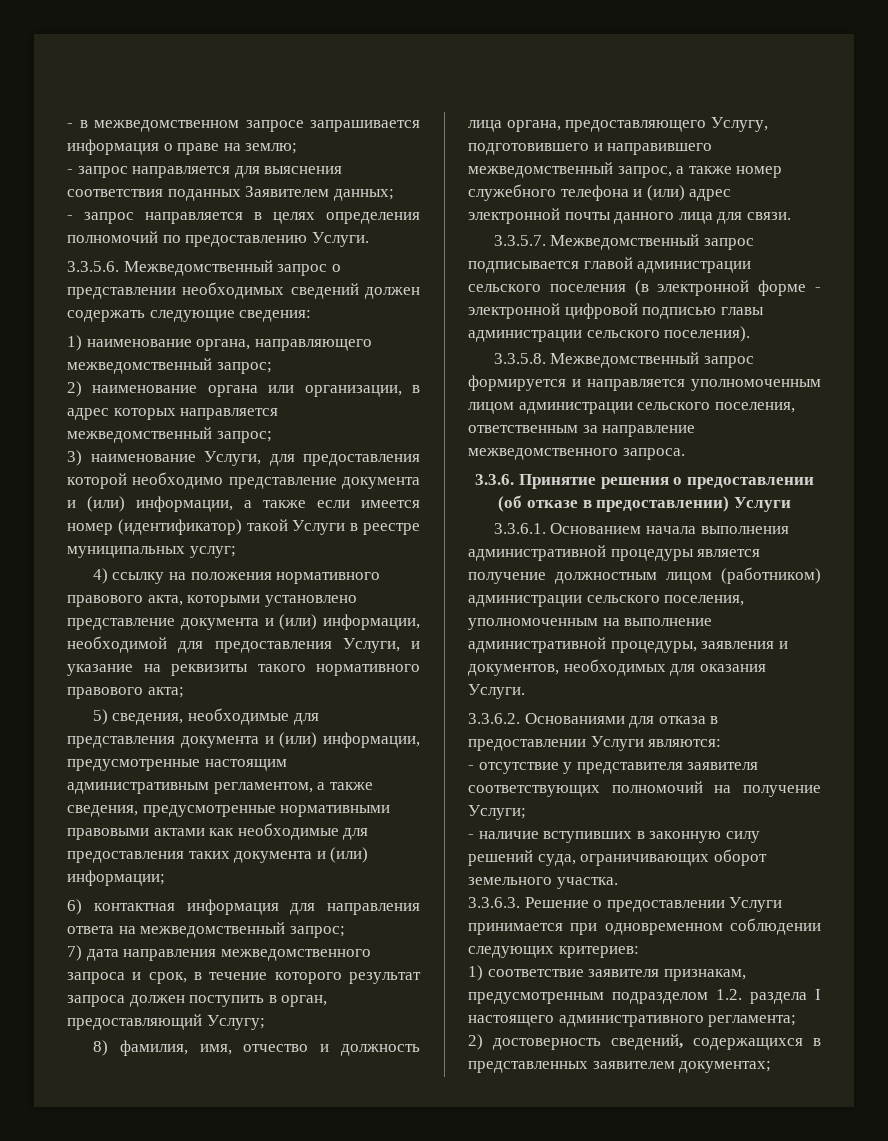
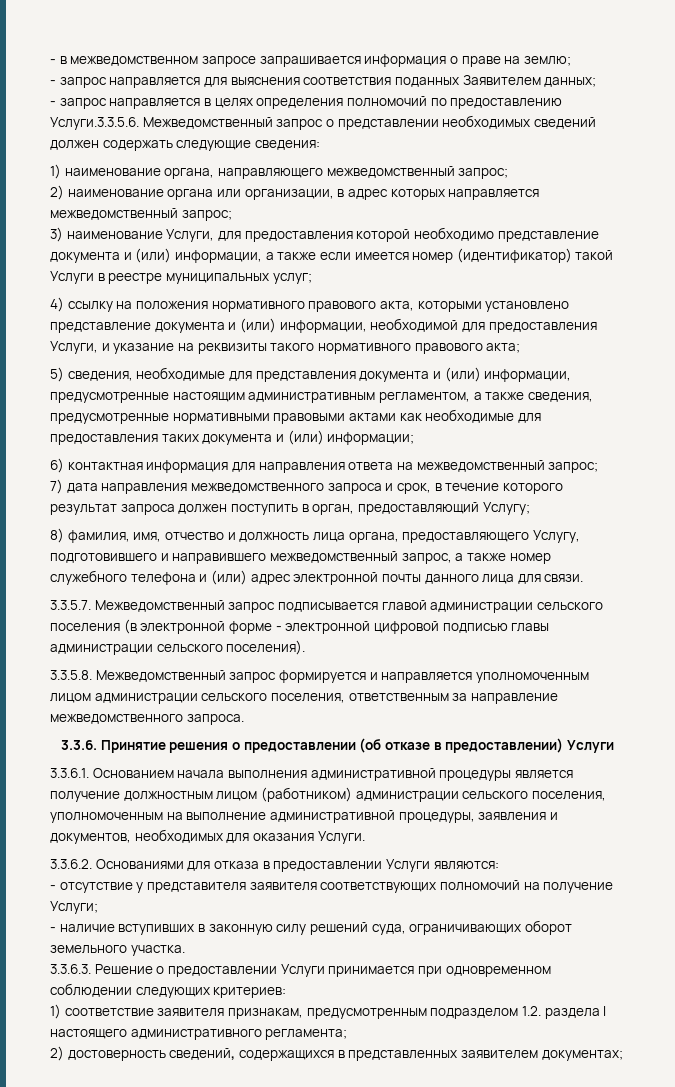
[311,232,369,247] [67,261,119,272] Услуги. // 3.3.5.6. -> [50,117,139,130] Услуги.3.3.5.6.

